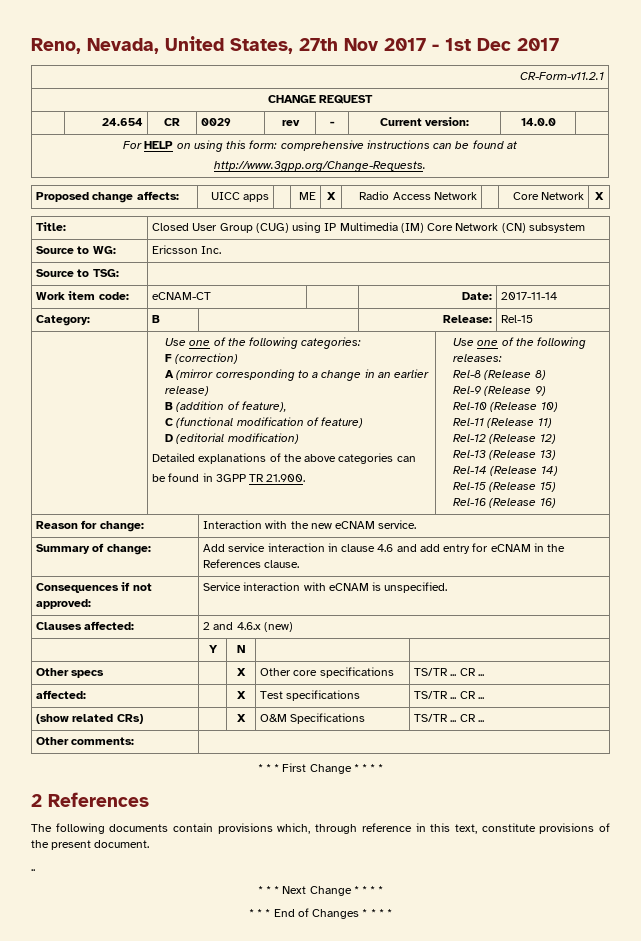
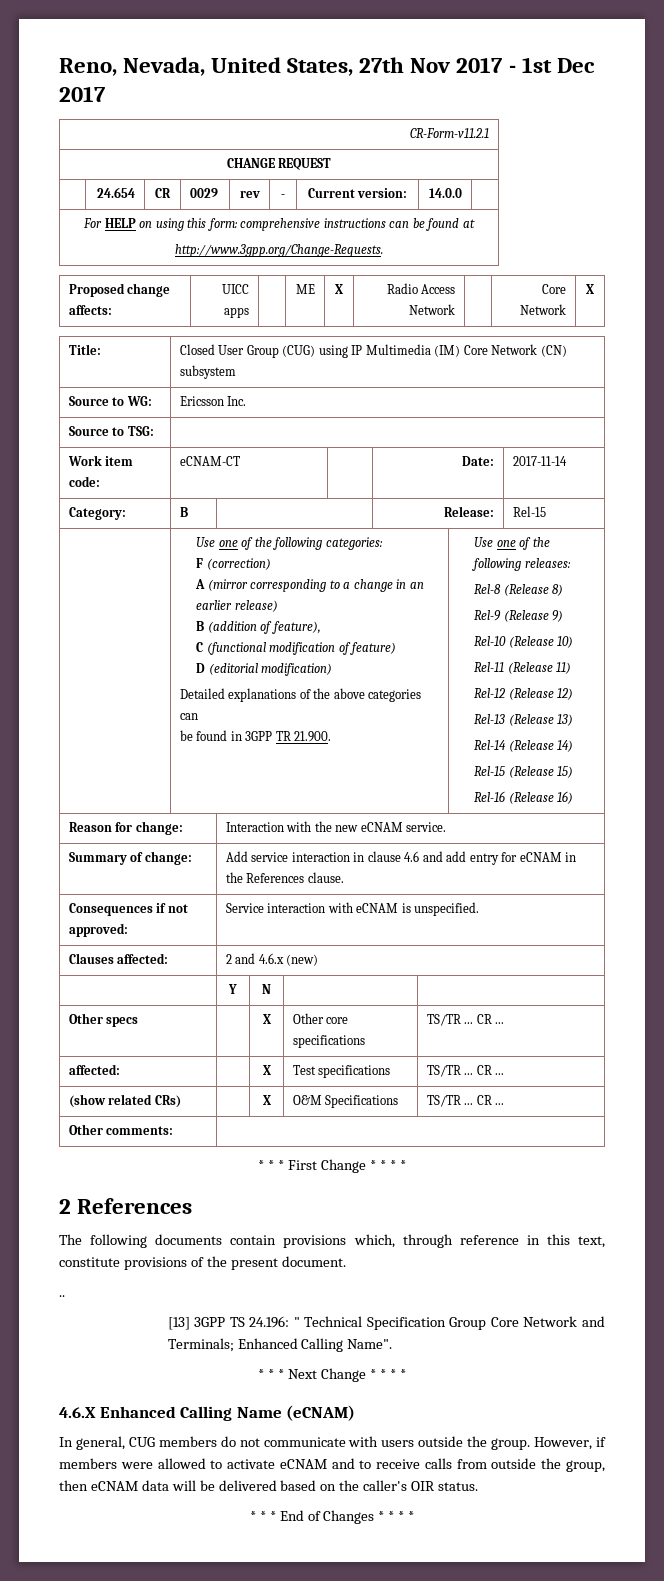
(35, 870) none -> [167,1316,605,1330] [167,1338,393,1352] // [13] 3GPP TS 24.196: " Technical Specification Group Core Network and Terminals; Enhanced Calling Name".
(384, 890) none -> [59,1405,356,1421] [59,1436,606,1450] [59,1458,605,1472] [59,1480,479,1491] // 4.6.X Enhanced Calling Name (eCNAM) // In general, CUG members do not communicate with users outside the group. However, if members were allowed to activate eCNAM and to receive calls from outside the group, then eCNAM data will be delivered based on the caller's OIR status.

